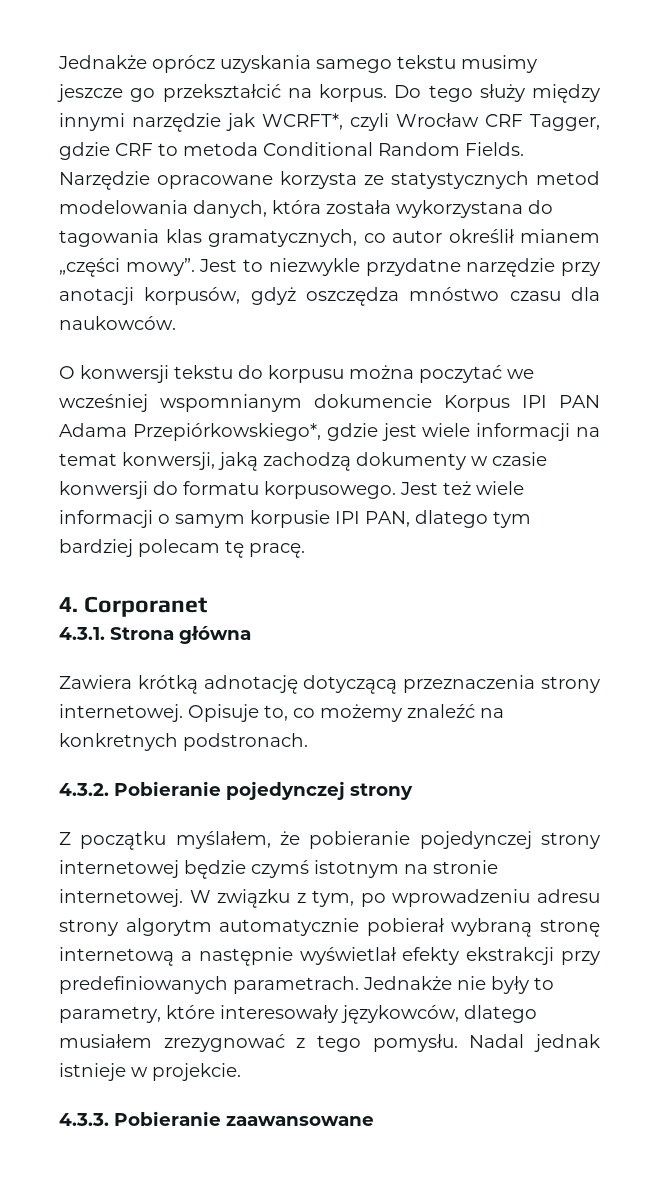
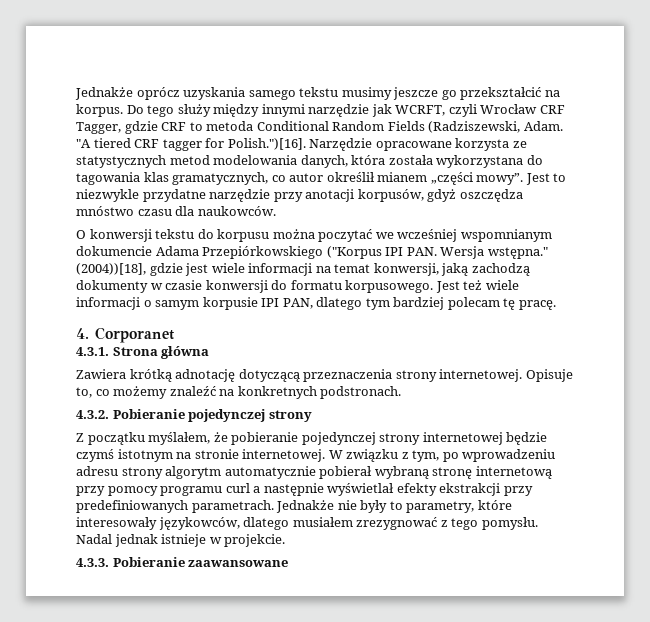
[262,113,343,130] WCRFT*, -> [395,105,446,116] WCRFT,
[465,142,524,156] Fields. -> [387,121,563,133] [76,138,306,151] Fields (Radziszewski, Adam. "A tiered CRF tagger for Polish.")[16].
[444,395,600,412] [59,423,321,441] Korpus IPI PAN Adama Przepiórkowskiego*, -> [155,246,548,259] [76,263,146,275] Adama Przepiórkowskiego ("Korpus IPI PAN. Wersja wstępna." (2004))[18],
(174, 956) none -> [76,483,250,496] przy pomocy programu curl

